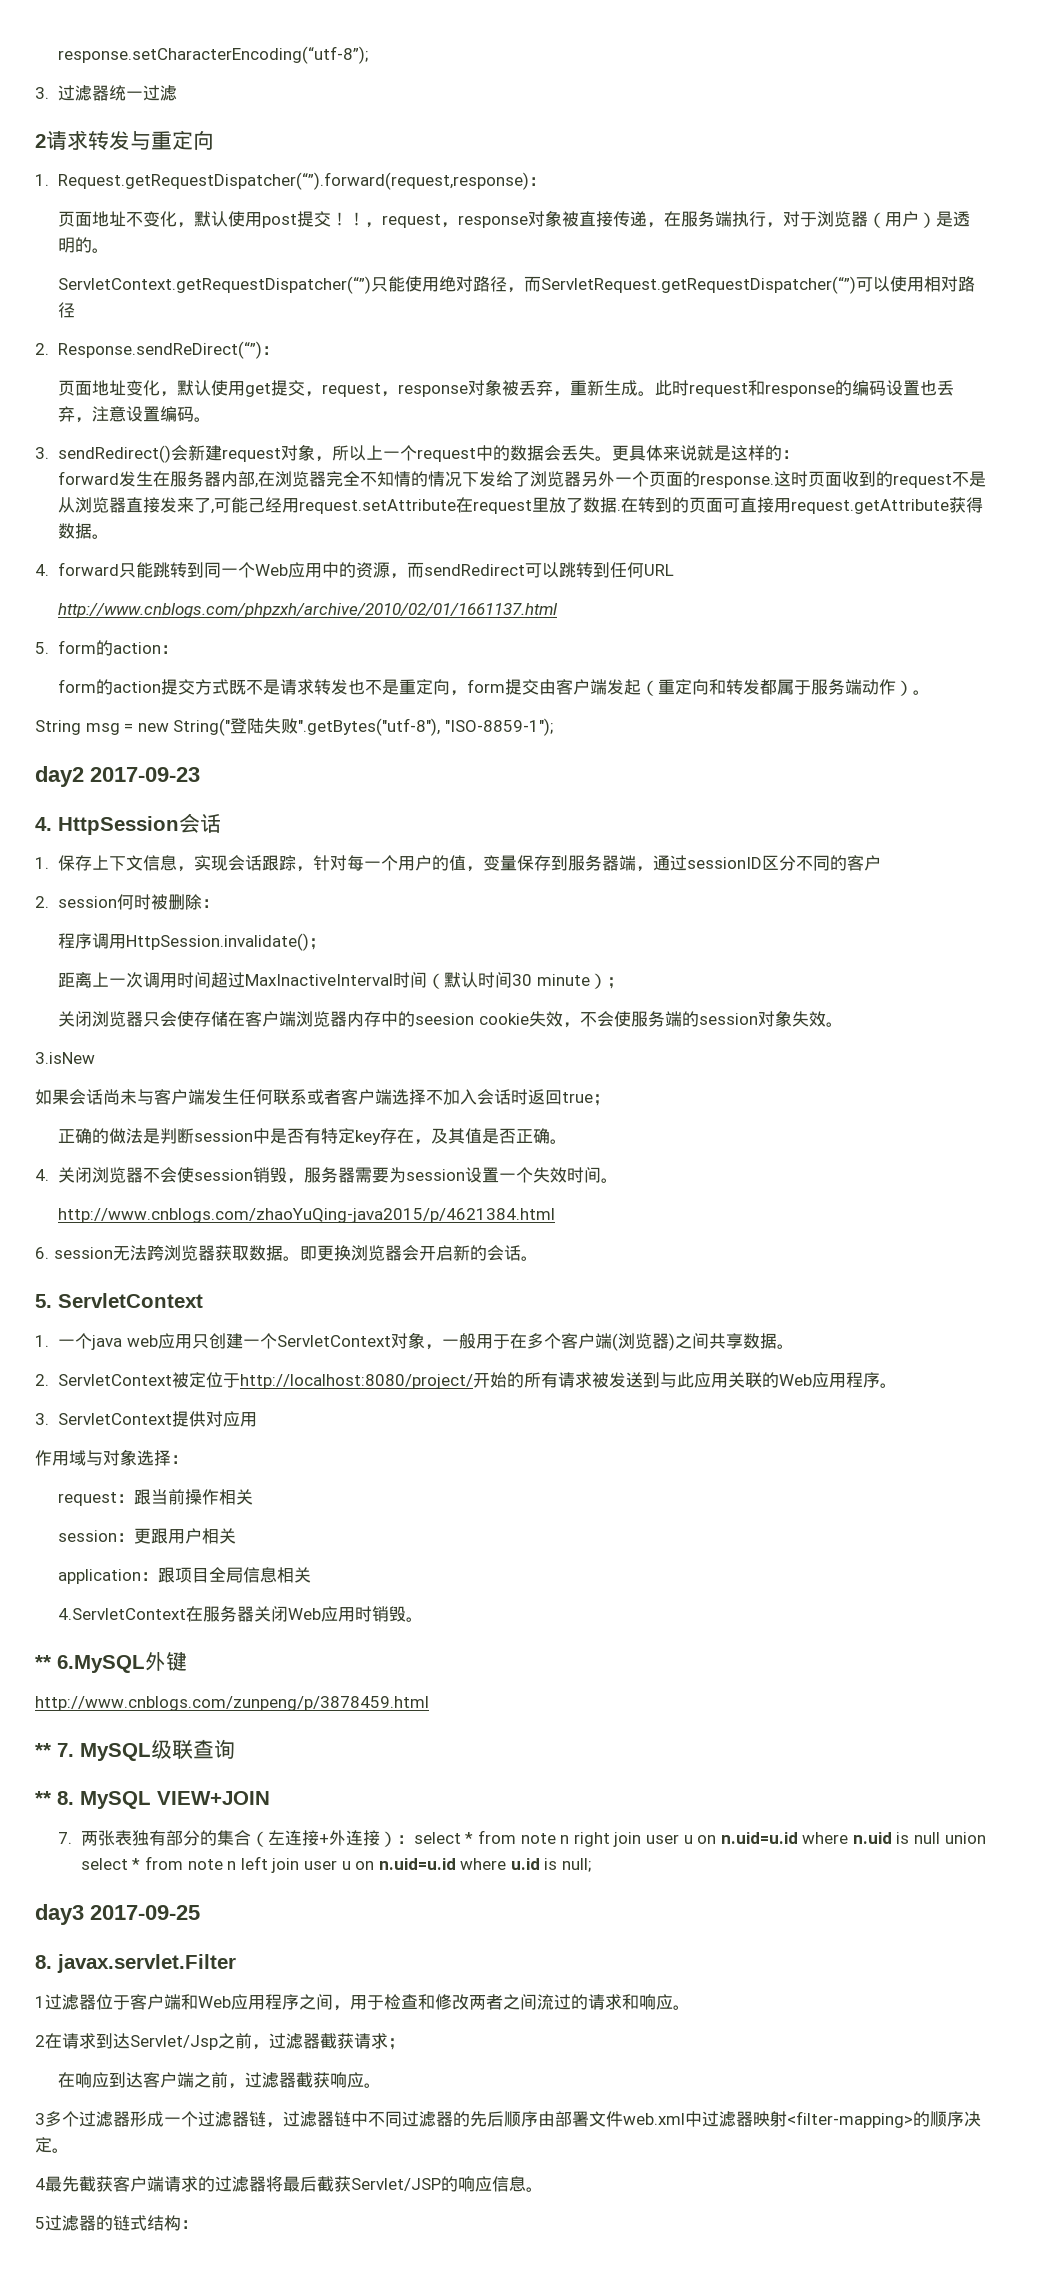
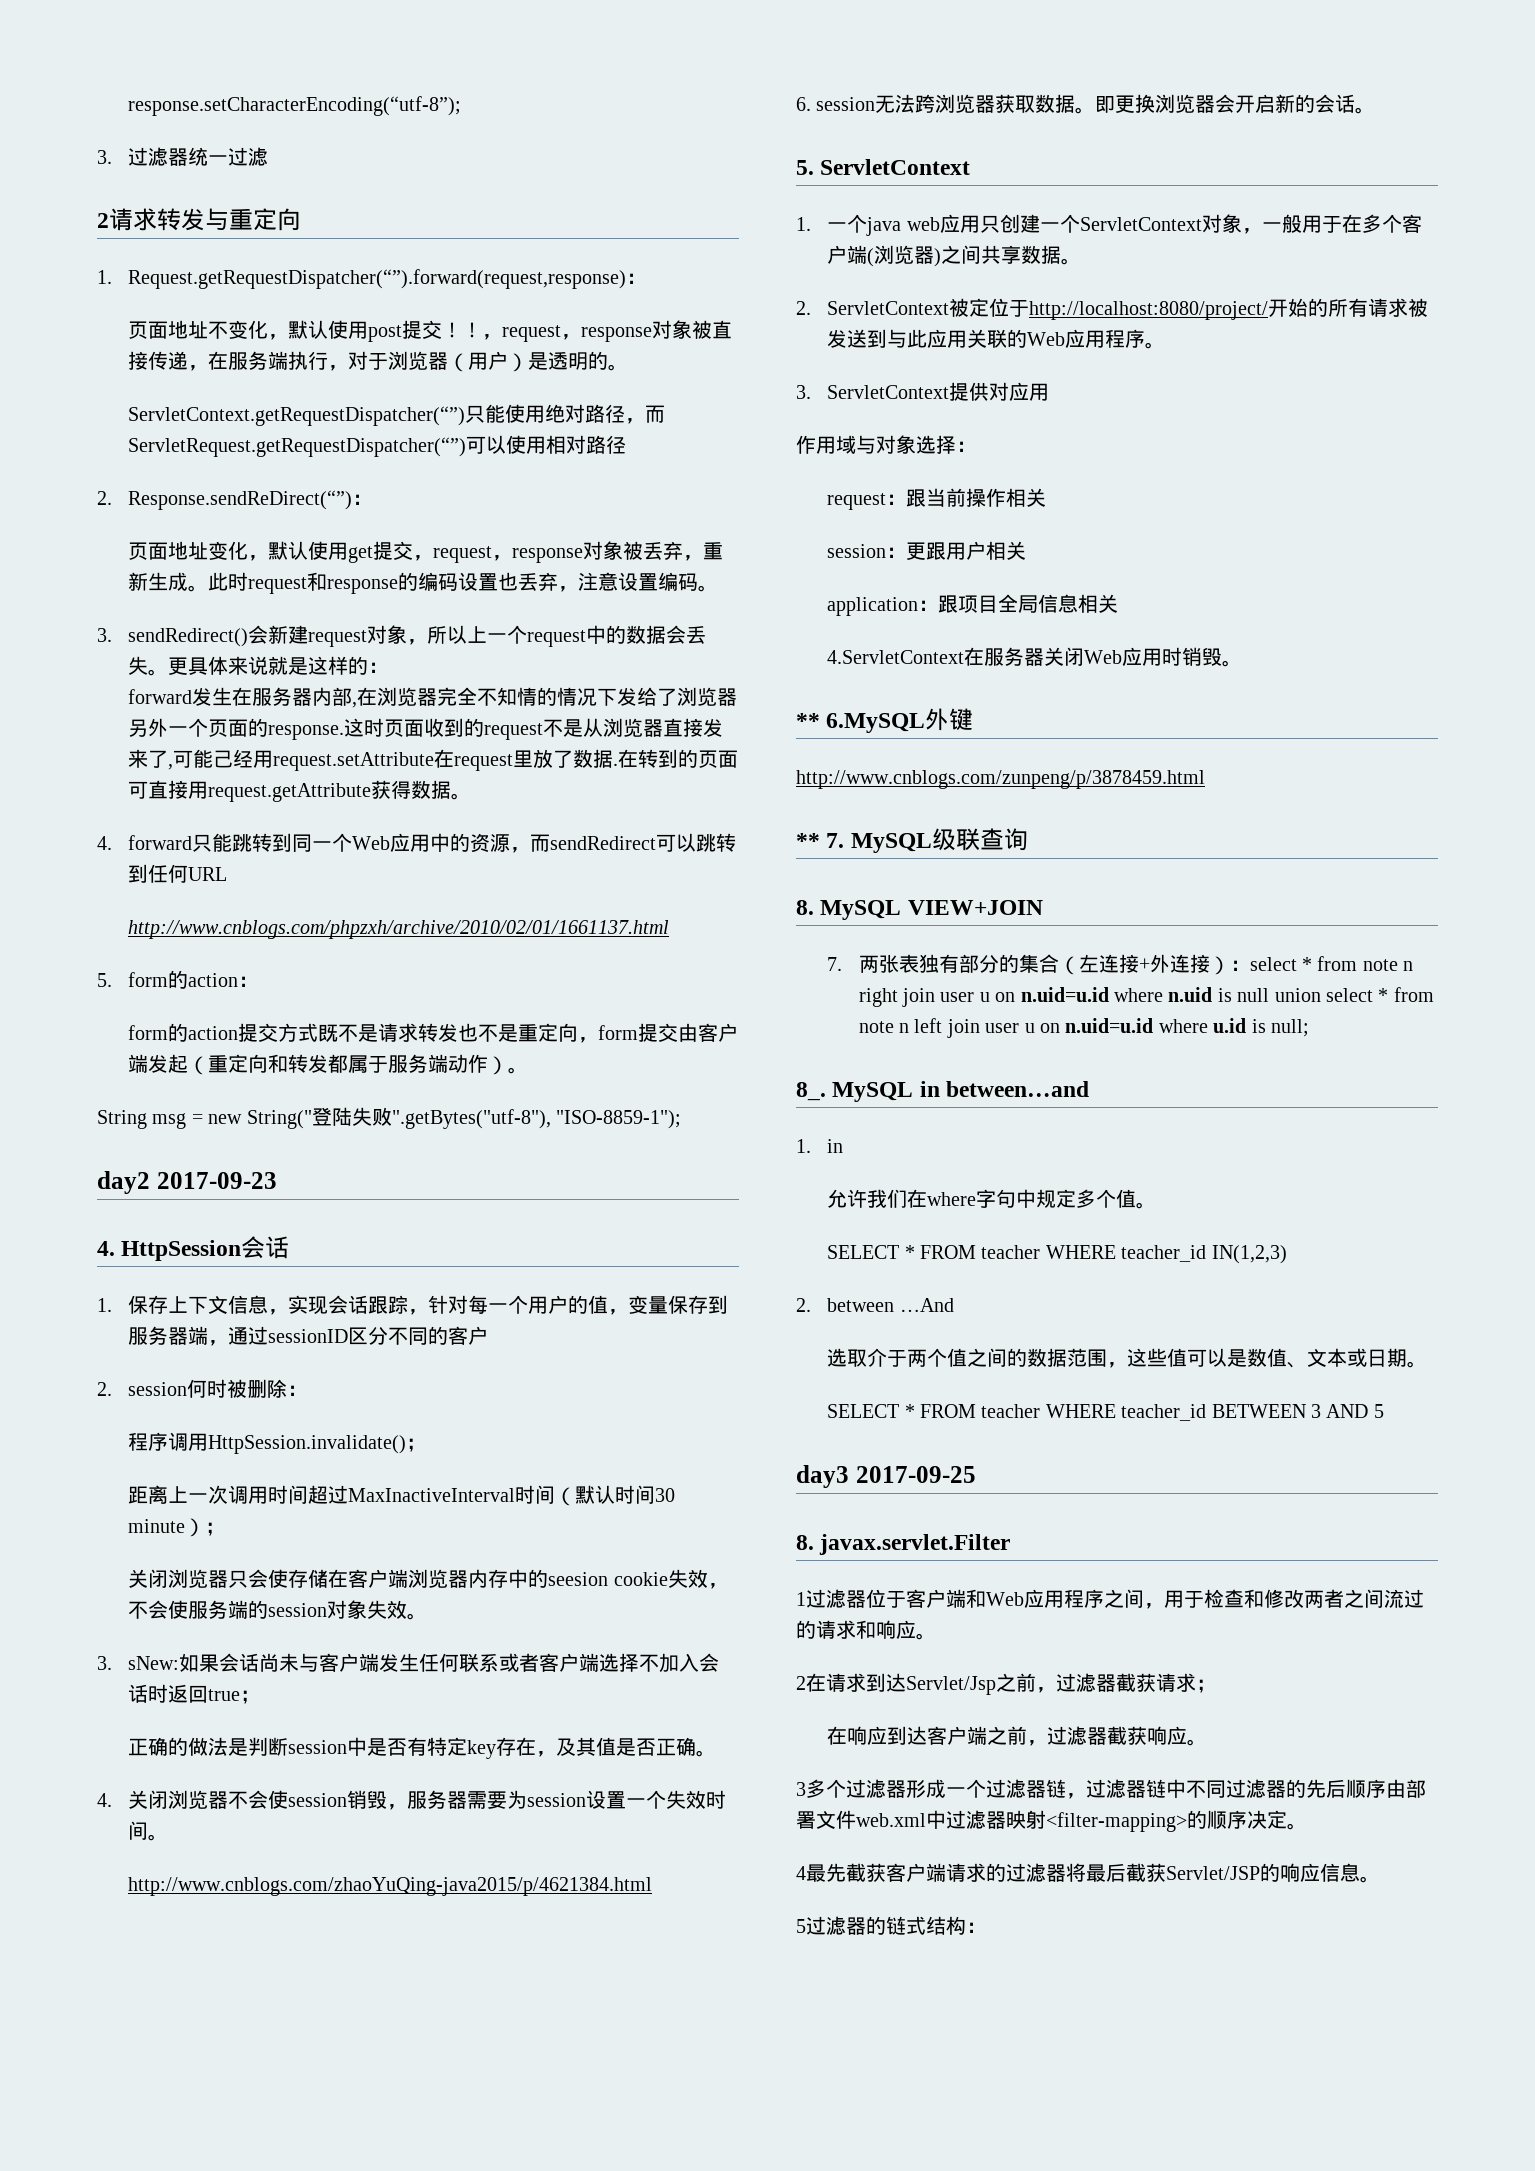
[35,1052,95,1064] 3.isNew // -> [97,1656,180,1670] 3. sNew:
[35,1791,51,1805] ** -> (1028, 839) none
(592, 1865) none -> [796,1081,1090,1102] [796,1139,844,1153] [827,1189,1157,1209] [827,1245,1287,1264] [796,1298,954,1312] [827,1348,1428,1368] [827,1404,1384,1421] // 8_. MySQL in between…and // 1. in // 允许我们在where字句中规定多个值。 // SELECT * FROM teacher WHERE teacher_id IN(1,2,3) // 2. between …And // 选取介于两个值之间的数据范围，这些值可以是数值、文本或日期。 // SELECT * FROM teacher WHERE teacher_id BETWEEN 3 AND 5

